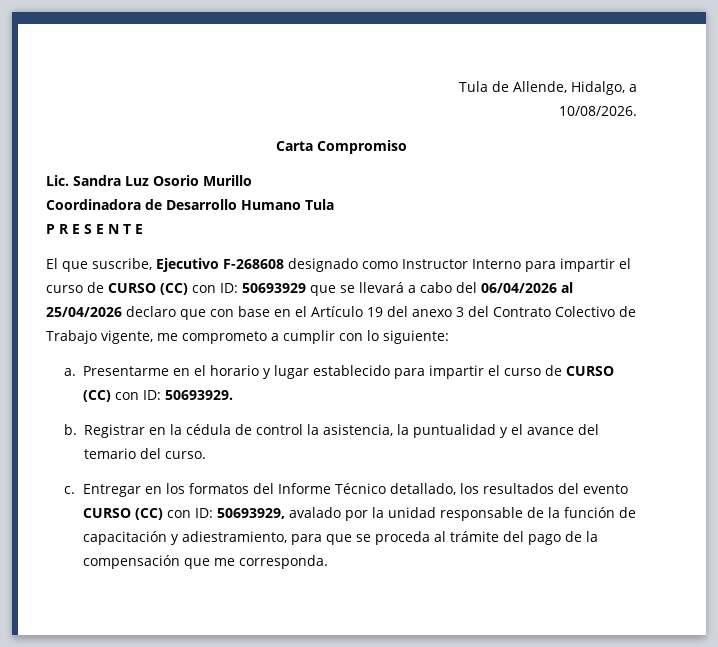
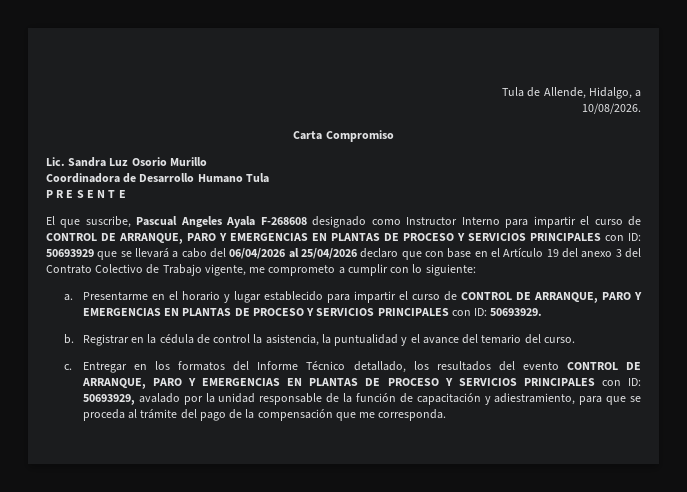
[156,258,219,272] Ejecutivo -> [136,216,256,228] Pascual Angeles Ayala
[108,283,188,295] CURSO (CC) -> [46,233,601,244] CONTROL DE ARRANQUE, PARO Y EMERGENCIAS EN PLANTAS DE PROCESO Y SERVICIOS PRINCIPALES
[566,366,615,376] [83,390,112,402] CURSO (CC) -> [460,292,642,303] [82,308,449,316] CONTROL DE ARRANQUE, PARO Y EMERGENCIAS EN PLANTAS DE PROCESO Y SERVICIOS PRINCIPALES
[82,508,163,520] CURSO (CC) -> [566,362,641,370] [81,378,595,389] CONTROL DE ARRANQUE, PARO Y EMERGENCIAS EN PLANTAS DE PROCESO Y SERVICIOS PRINCIPALES

